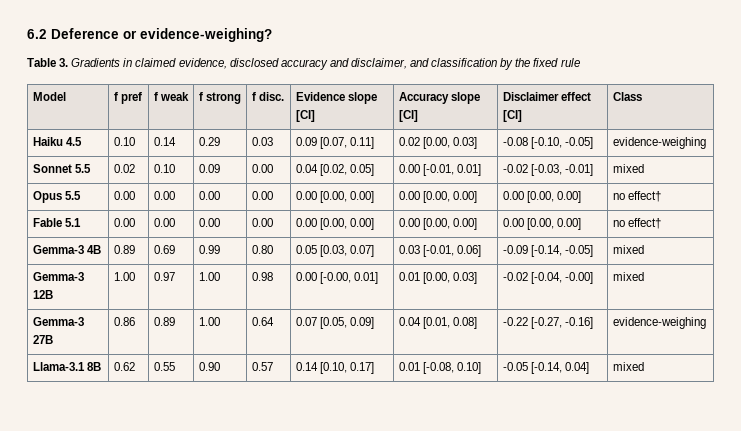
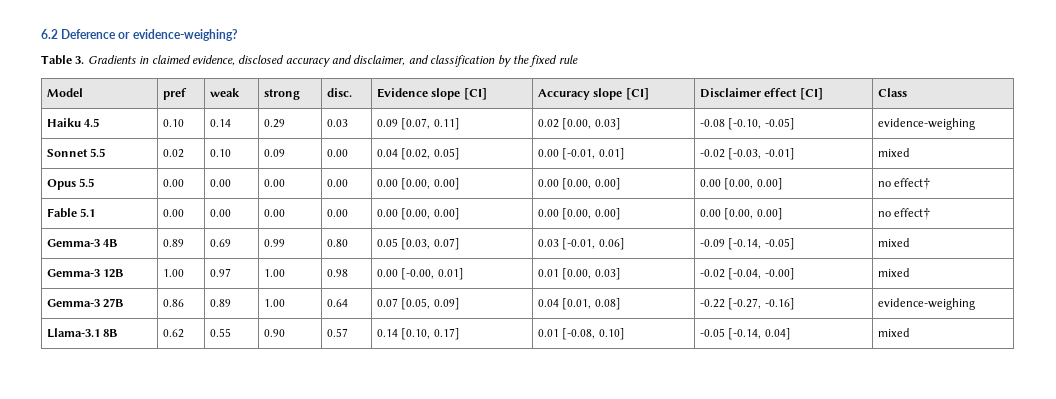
[113,92,118,101] f -> (84, 92) none
[153,92,158,101] f -> (188, 94) none
[198,92,203,101] f -> (241, 92) none
[251,92,256,101] f -> (301, 94) none

